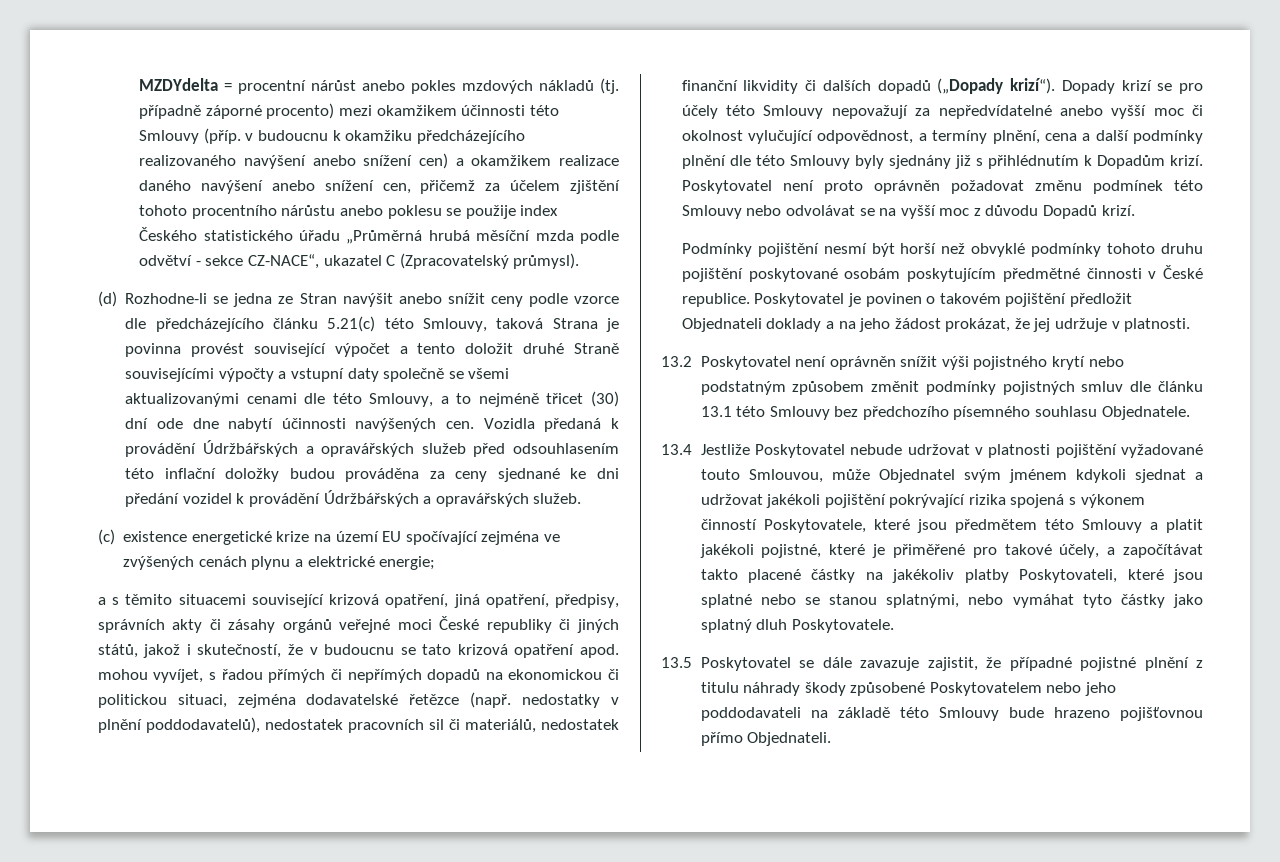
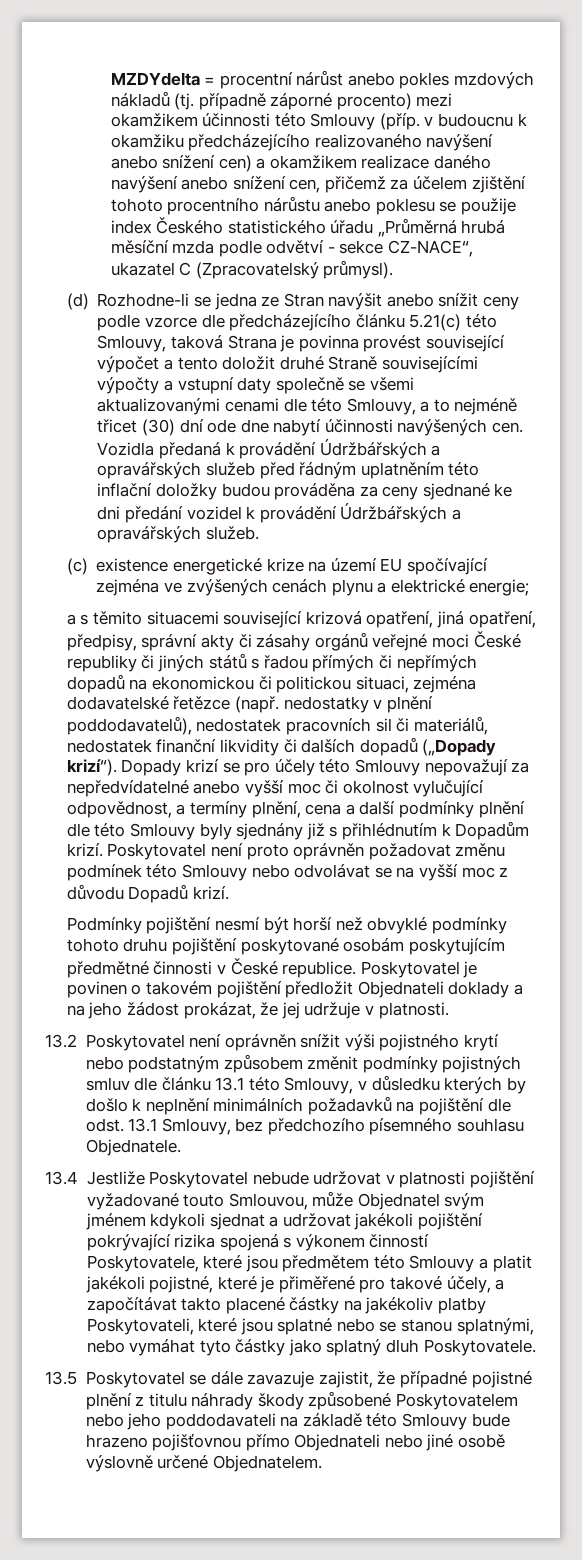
[513,443,619,454] odsouhlasením -> [299,462,444,479] řádným uplatněním
[97,619,165,633] správních -> [141,634,198,651] správní
[97,644,619,658] [97,669,204,683] států, jakož i skutečností, že v budoucnu se tato krizová opatření apod. mohou vyvíjet, -> [208,653,247,669] států
[769,406,830,420] Smlouvy -> [284,1075,526,1094] [85,1096,511,1115] [85,1118,231,1135] Smlouvy, v důsledku kterých by došlo k neplnění minimálních požadavků na pojištění dle odst. 13.1 Smlouvy,
[747,732,832,746] Objednateli. -> [294,1434,506,1451] [85,1455,322,1472] Objednateli nebo jiné osobě výslovně určené Objednatelem.

